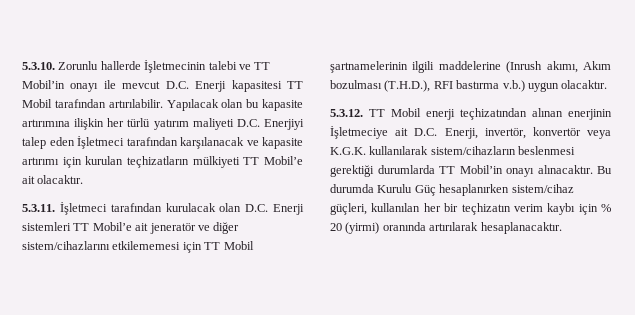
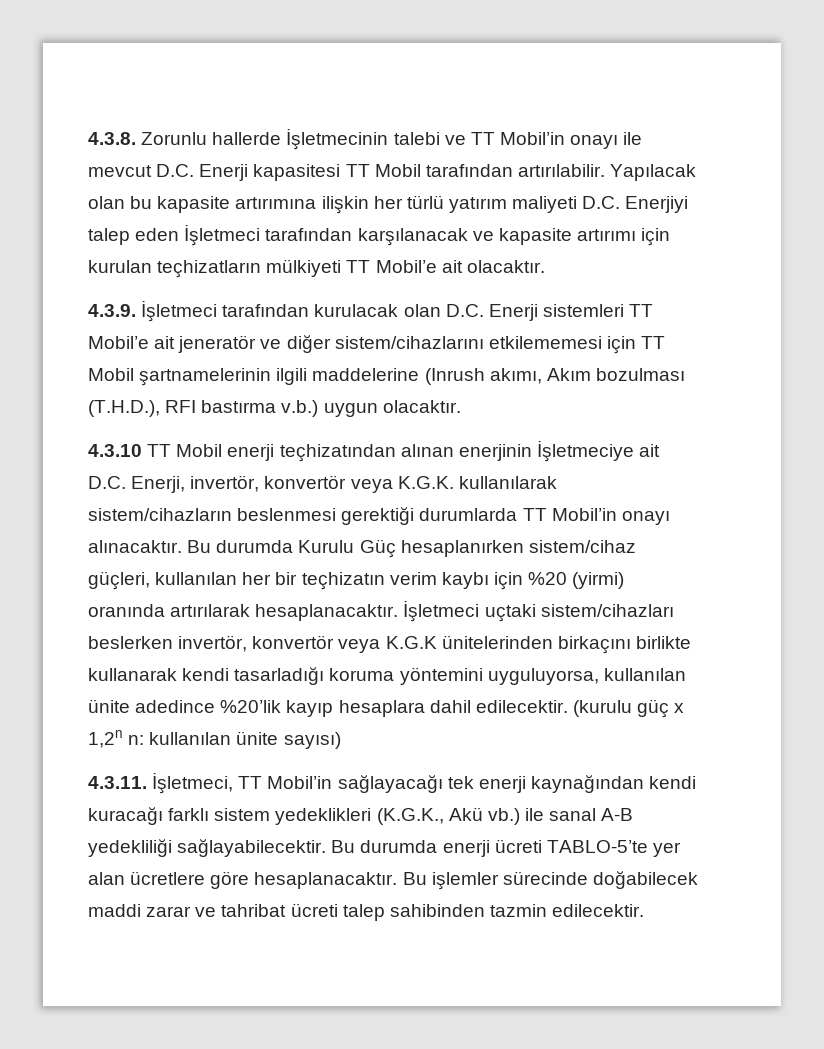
[22,62,55,70] 5.3.10. -> [88,132,136,145] 4.3.8.
[22,204,55,212] 5.3.11. -> [88,304,136,317] 4.3.9.
[330,109,363,117] 5.3.12. -> [88,444,142,457] 4.3.10
[601,204,611,212] [330,223,342,231] % 20 -> [528,572,568,585] %20
(562, 228) none -> [403,600,674,622] [88,635,691,654] [88,667,686,685] [88,699,685,718] [88,730,341,749] [88,772,697,794] [88,807,634,825] [88,839,681,857] [88,871,698,890] [88,903,645,921] İşletmeci uçtaki sistem/cihazları beslerken invertör, konvertör veya K.G.K ünitelerinden birkaçını birlikte kullanarak kendi tasarladığı koruma yöntemini uyguluyorsa, kullanılan ünite adedince %20’lik kayıp hesaplara dahil edilecektir. (kurulu güç x 1,2n n: kullanılan ünite sayısı) // 4.3.11. İşletmeci, TT Mobil’in sağlayacağı tek enerji kaynağından kendi kuracağı farklı sistem yedeklikleri (K.G.K., Akü vb.) ile sanal A-B yedekliliği sağlayabilecektir. Bu durumda enerji ücreti TABLO-5’te yer alan ücretlere göre hesaplanacaktır. Bu işlemler sürecinde doğabilecek maddi zarar ve tahribat ücreti talep sahibinden tazmin edilecektir.

